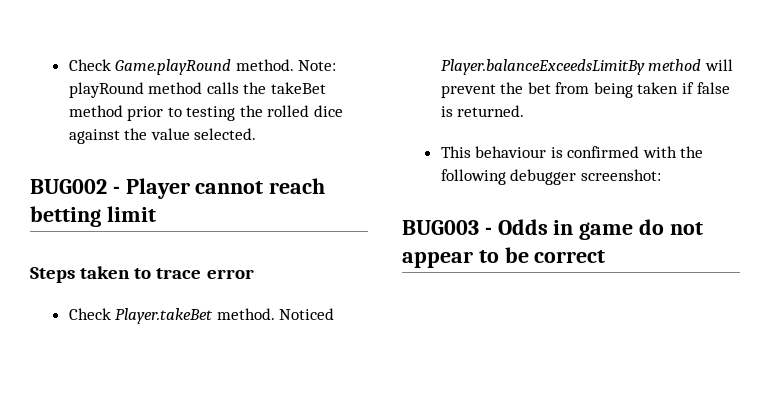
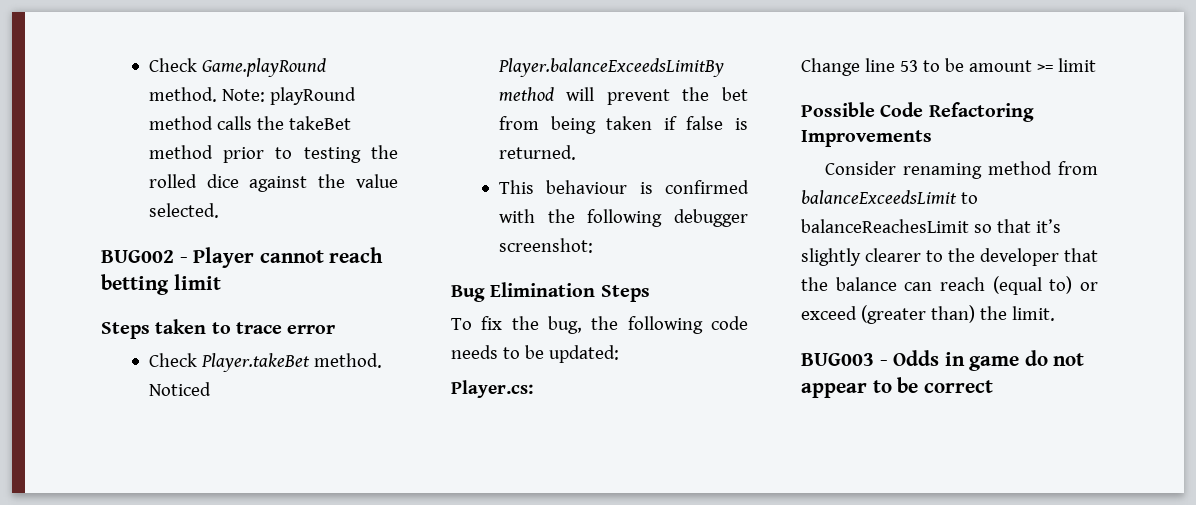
(661, 175) none -> [451,282,650,302] [451,316,748,334] [451,345,619,363] [451,380,533,398] [801,58,1096,76] [801,102,1034,122] [801,130,932,147] [825,161,1098,179] [801,190,978,204] [801,219,1061,233] [801,248,1098,266] [801,276,1098,295] [801,305,1055,324] // Bug Elimination Steps // To fix the bug, the following code needs to be updated: // Player.cs: // Change line 53 to be amount >= limit // Possible Code Refactoring Improvements // Consider renaming method from balanceExceedsLimit to balanceReachesLimit so that it’s slightly clearer to the developer that the balance can reach (equal to) or exceed (greater than) the limit.

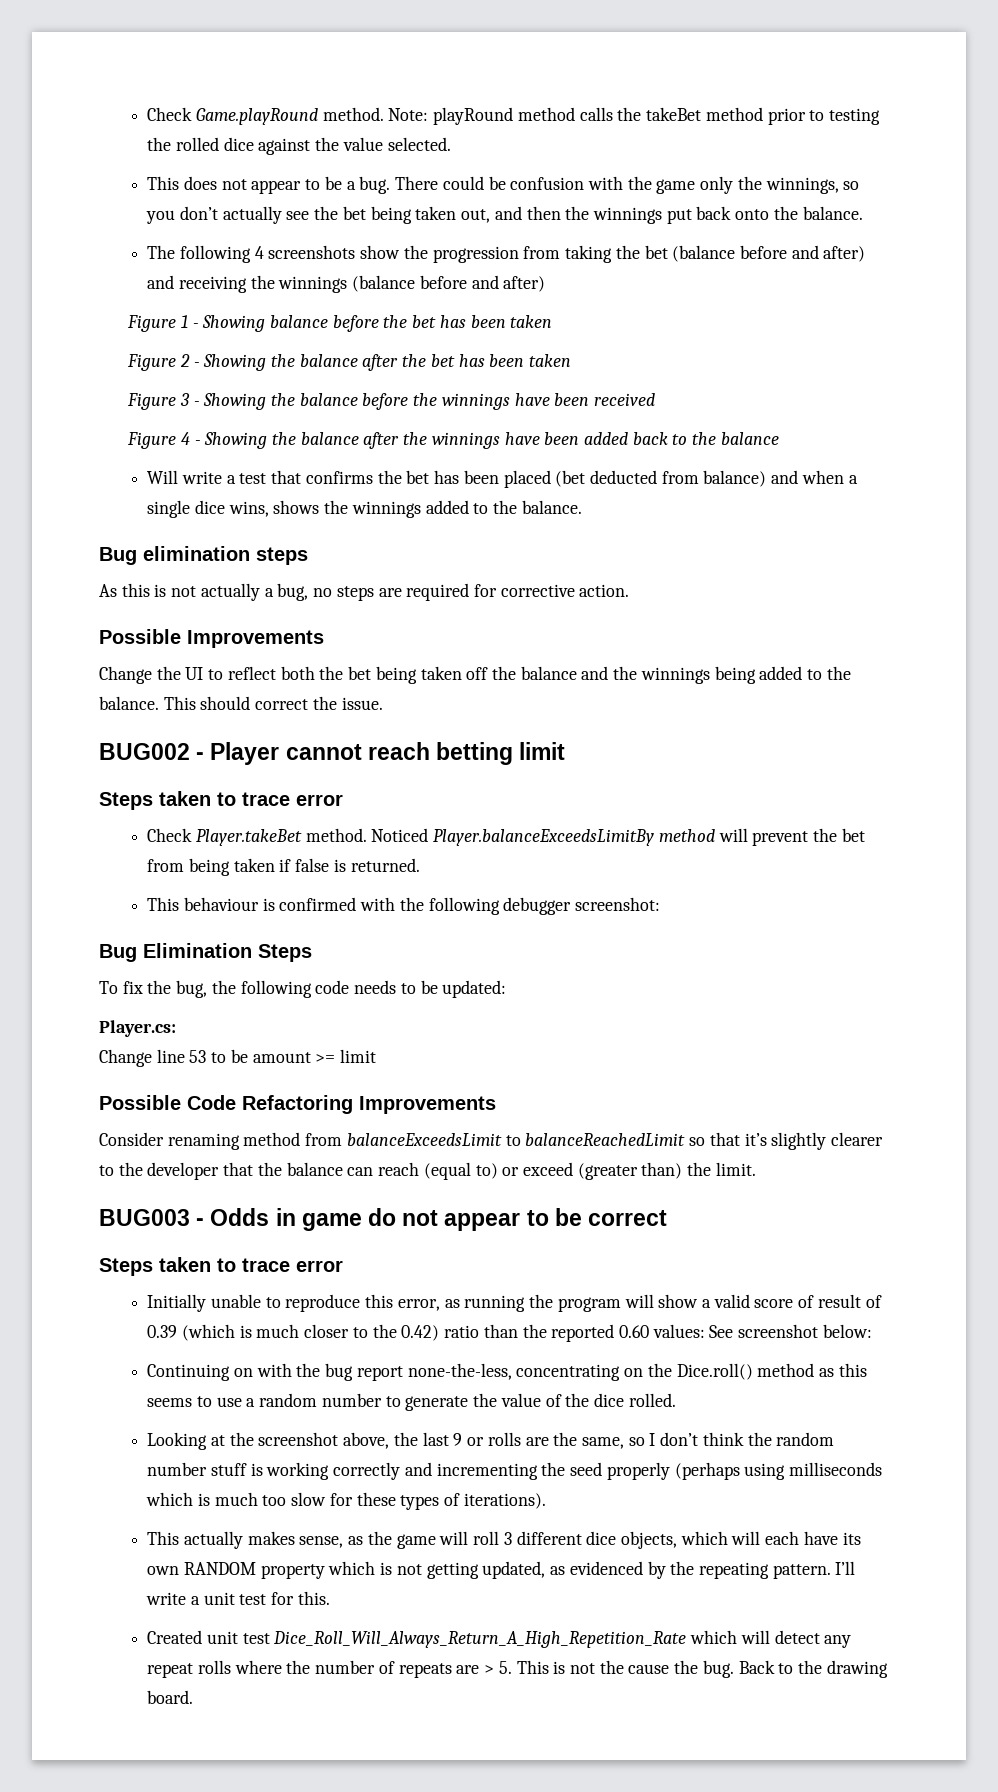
(219, 210) none -> [147,176,860,194] [146,206,863,224] [147,245,866,263] [147,275,546,293] [127,315,553,332] [127,354,572,371] [127,393,656,410] [127,432,779,449] [147,470,858,488] [147,500,582,518] [99,546,308,565] [99,583,630,601] [99,629,324,648] [99,666,851,684] [99,696,383,710] // This does not appear to be a bug. There could be confusion with the game only the winnings, so you don’t actually see the bet being taken out, and then the winnings put back onto the balance. // The following 4 screenshots show the progression from taking the bet (balance before and after) and receiving the winnings (balance before and after) // Figure 1 - Showing balance before the bet has been taken // Figure 2 - Showing the balance after the bet has been taken // Figure 3 - Showing the balance before the winnings have been received // Figure 4 - Showing the balance after the winnings have been added back to the balance // Will write a test that confirms the bet has been placed (bet deducted from balance) and when a single dice wins, shows the winnings added to the balance. // Bug elimination steps // As this is not actually a bug, no steps are required for corrective action. // Possible Improvements // Change the UI to reflect both the bet being taken off the balance and the winnings being added to the balance. This should correct the issue.
[801,219,969,233] balanceReachesLimit -> [525,1133,686,1146] balanceReachedLimit
(993, 386) none -> [99,1257,343,1276] [147,1294,882,1312] [147,1324,872,1342] [147,1363,867,1381] [147,1393,676,1411] [147,1432,835,1450] [147,1462,882,1480] [146,1492,546,1510] [147,1531,861,1549] [147,1561,856,1579] [146,1591,330,1605] [147,1630,852,1648] [147,1660,888,1678] [147,1690,194,1704] // Steps taken to trace error // Initially unable to reproduce this error, as running the program will show a valid score of result of 0.39 (which is much closer to the 0.42) ratio than the reported 0.60 values: See screenshot below: // Continuing on with the bug report none-the-less, concentrating on the Dice.roll() method as this seems to use a random number to generate the value of the dice rolled. // Looking at the screenshot above, the last 9 or rolls are the same, so I don’t think the random number stuff is working correctly and incrementing the seed properly (perhaps using milliseconds which is much too slow for these types of iterations). // This actually makes sense, as the game will roll 3 different dice objects, which will each have its own RANDOM property which is not getting updated, as evidenced by the repeating pattern. I’ll write a unit test for this. // Created unit test Dice_Roll_Will_Always_Return_A_High_Repetition_Rate which will detect any repeat rolls where the number of repeats are > 5. This is not the cause the bug. Back to the drawing board.

